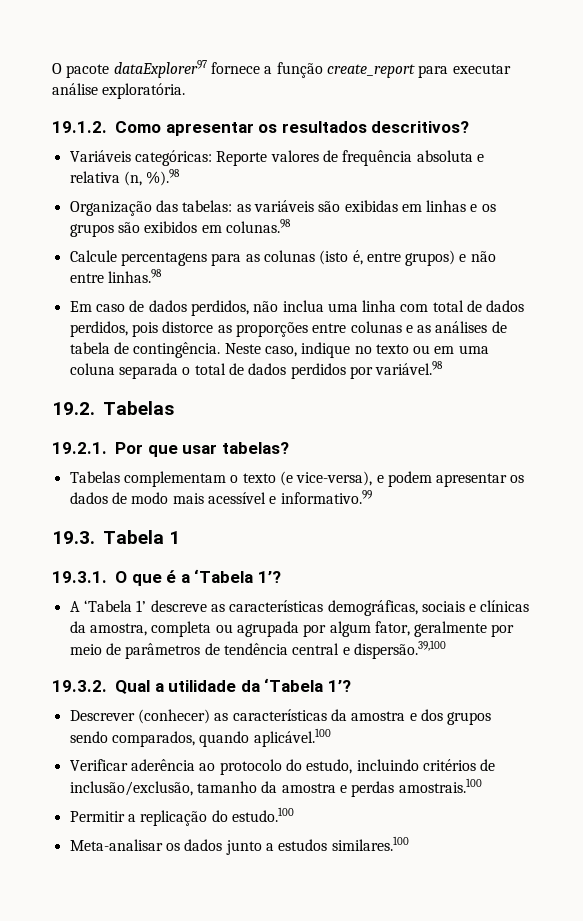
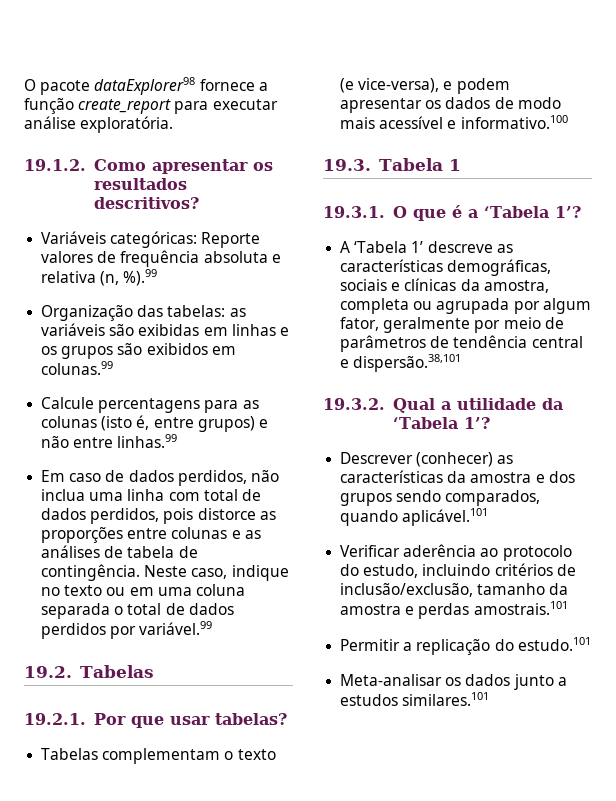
[113,60,207,78] dataExplorer97 -> [94,77,196,95] dataExplorer98
[146,169,181,186] %).98 -> [123,269,158,286] %).99
[225,219,291,233] colunas.98 -> [41,361,114,375] colunas.99
[107,269,162,283] linhas.98 -> [117,434,178,448] linhas.99
[375,361,444,375] variável.98 -> [139,621,213,635] variável.99
[280,490,372,504] informativo.99 -> [460,115,568,129] informativo.100
[353,640,446,659] dispersão.39,100 -> [353,354,462,372] dispersão.38,101
[253,728,331,747] aplicável.100 -> [402,508,489,526] aplicável.101
[398,778,482,793] amostrais.100 -> [473,601,568,615] amostrais.101
[231,807,294,822] estudo.100 -> [517,637,591,651] estudo.101
[331,836,409,851] similares.100 -> [402,692,490,706] similares.101

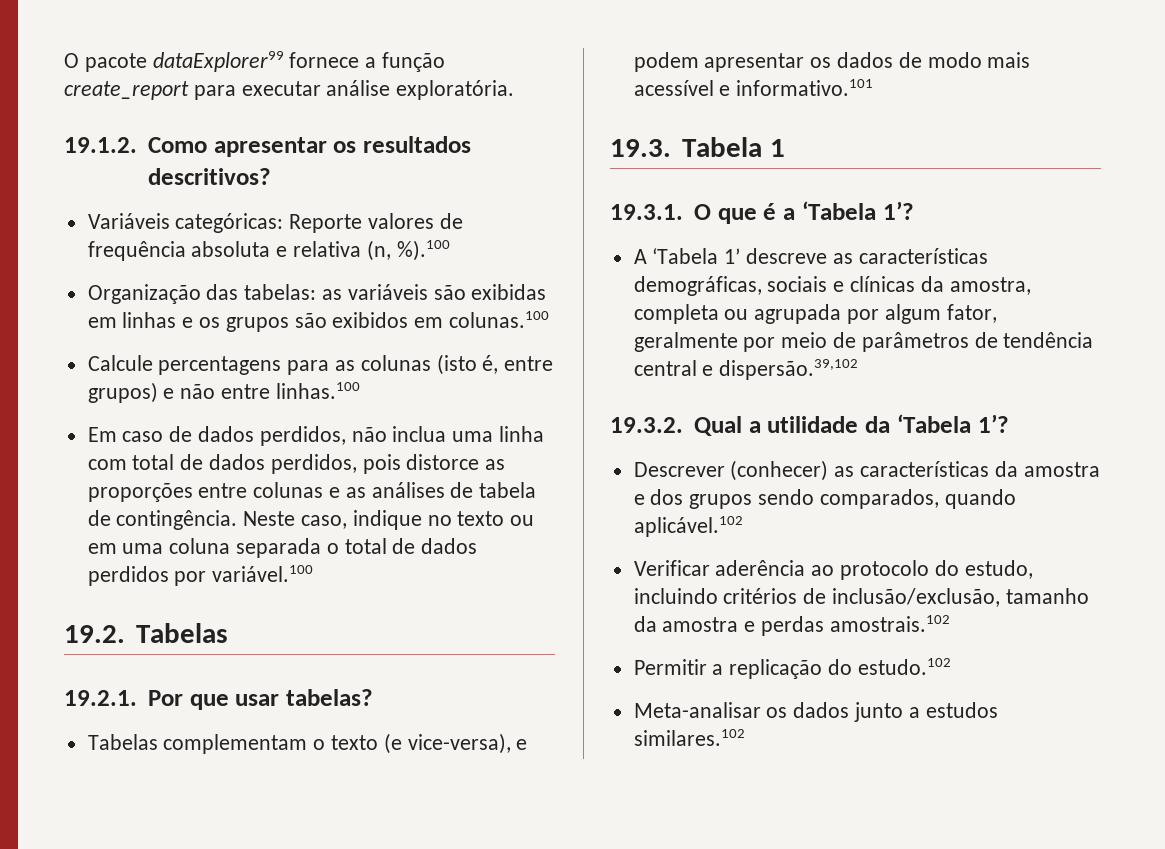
[94,77,196,95] dataExplorer98 -> [152,51,284,72] dataExplorer99
[123,269,158,286] %).99 -> [396,240,450,261] %).100
[41,361,114,375] colunas.99 -> [449,311,550,328] colunas.100
[117,434,178,448] linhas.99 -> [275,382,360,399] linhas.100
[139,621,213,635] variável.99 -> [212,565,314,582] variável.100
[460,115,568,129] informativo.100 -> [736,79,874,96] informativo.101
[353,354,462,372] dispersão.38,101 -> [719,359,859,380] dispersão.39,102
[402,508,489,526] aplicável.101 -> [633,516,743,537] aplicável.102
[473,601,568,615] amostrais.101 -> [829,615,950,632] amostrais.102
[517,637,591,651] estudo.101 -> [857,658,951,675] estudo.102
[402,692,490,706] similares.101 -> [633,729,745,746] similares.102

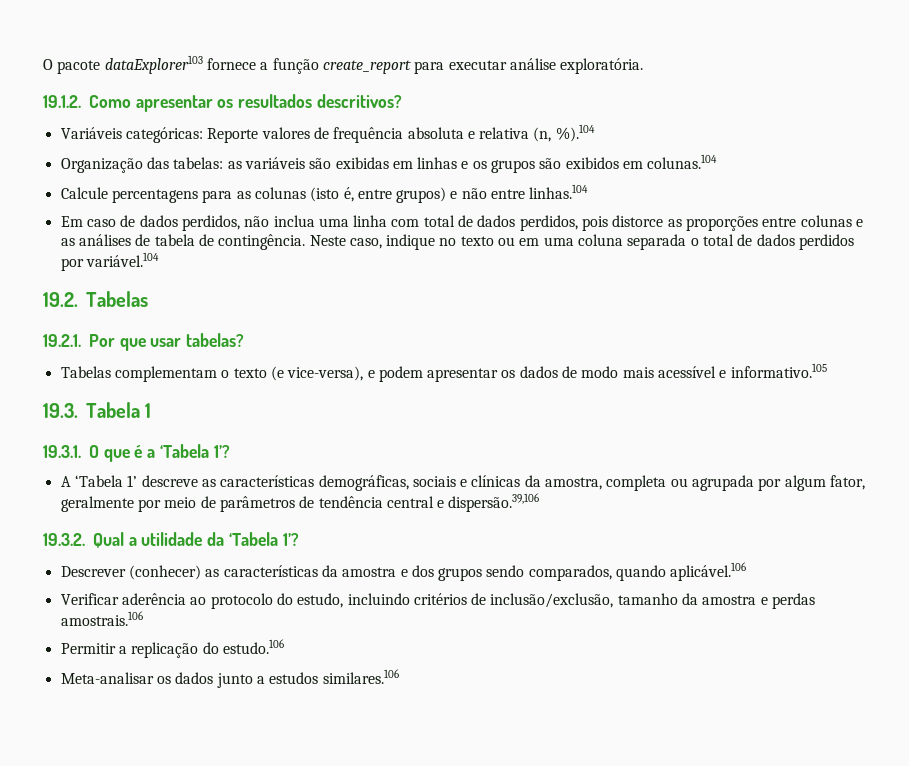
[152,51,284,72] dataExplorer99 -> [104,55,203,74] dataExplorer103
[396,240,450,261] %).100 -> [555,124,595,142] %).104
[449,311,550,328] colunas.100 -> [647,154,718,169] colunas.104
[275,382,360,399] linhas.100 -> [529,184,589,199] linhas.104
[212,565,314,582] variável.100 -> [85,252,159,267] variável.104
[736,79,874,96] informativo.101 -> [730,363,827,378] informativo.105
[719,359,859,380] dispersão.39,102 -> [448,493,540,512] dispersão.39,106
[633,516,743,537] aplicável.102 -> [670,562,747,581] aplicável.106
[829,615,950,632] amostrais.102 -> [60,611,143,626] amostrais.106
[857,658,951,675] estudo.102 -> [222,639,284,654] estudo.106
[633,729,745,746] similares.102 -> [322,669,399,684] similares.106

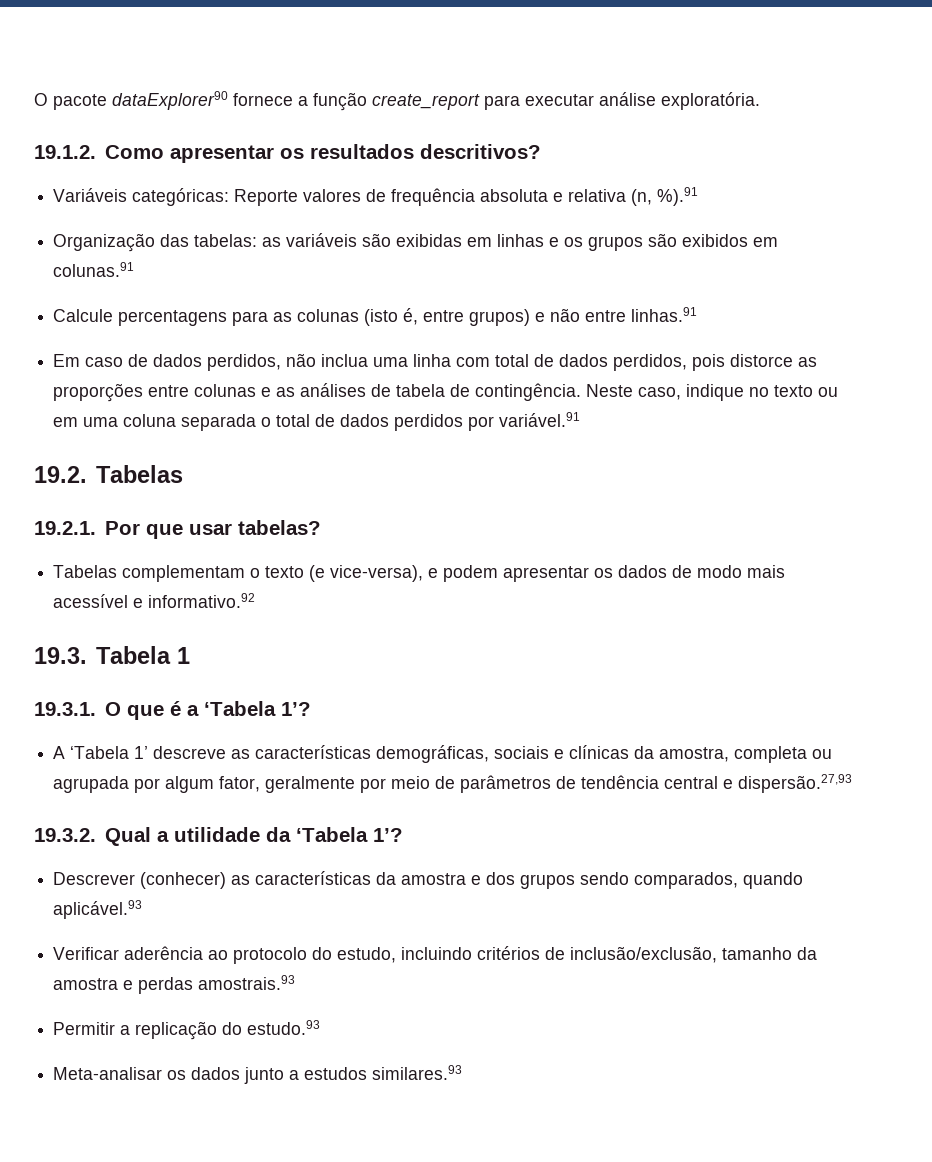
[104,55,203,74] dataExplorer103 -> [112,91,228,110] dataExplorer90
[555,124,595,142] %).104 -> [657,187,699,206] %).91
[647,154,718,169] colunas.104 -> [53,262,135,277] colunas.91
[529,184,589,199] linhas.104 -> [631,307,698,322] linhas.91
[85,252,159,267] variável.104 -> [499,412,581,427] variável.91
[730,363,827,378] informativo.105 -> [148,593,256,608] informativo.92
[448,493,540,512] dispersão.39,106 -> [738,774,853,793] dispersão.27,93
[670,562,747,581] aplicável.106 -> [53,900,143,919] aplicável.93
[60,611,143,626] amostrais.106 -> [198,975,296,990] amostrais.93
[222,639,284,654] estudo.106 -> [247,1020,321,1035] estudo.93
[322,669,399,684] similares.106 -> [372,1065,463,1080] similares.93

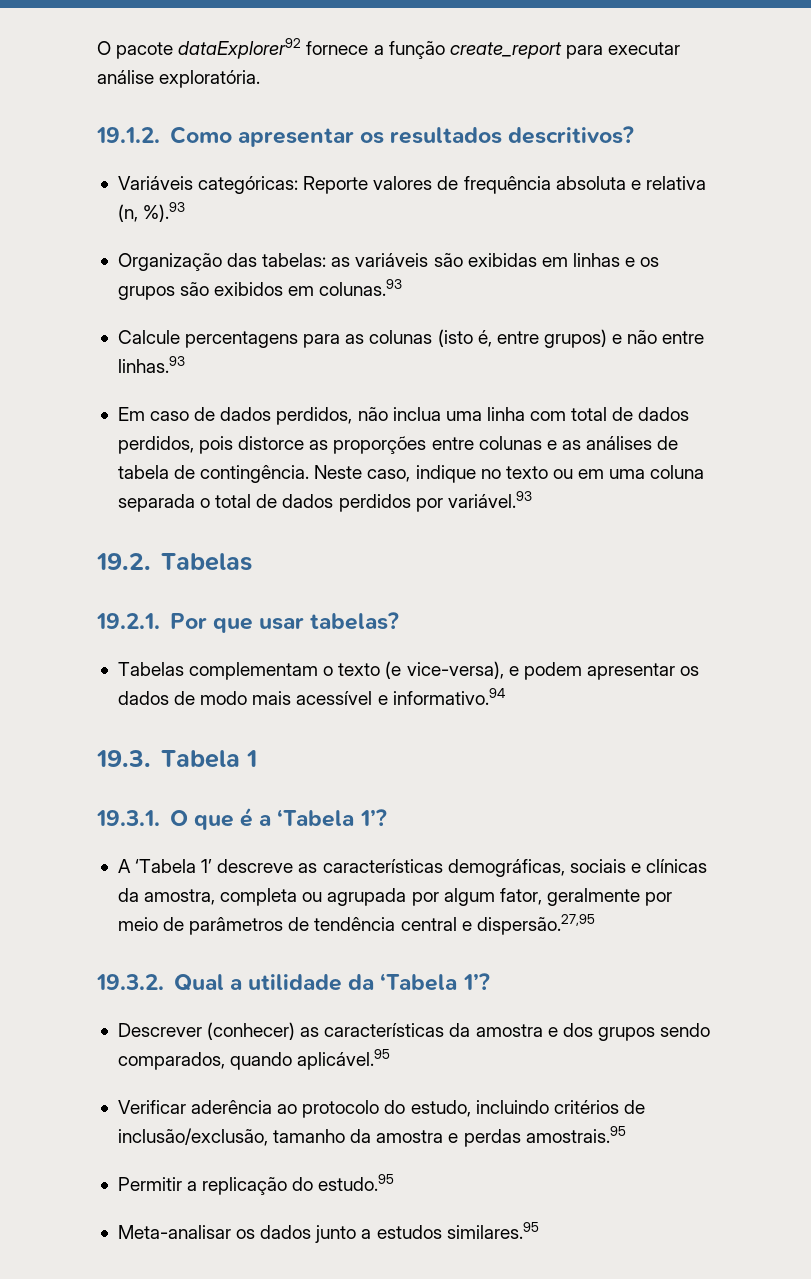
[112,91,228,110] dataExplorer90 -> [178,38,302,59] dataExplorer92
[657,187,699,206] %).91 -> [143,202,186,222] %).93
[53,262,135,277] colunas.91 -> [319,279,403,296] colunas.93
[631,307,698,322] linhas.91 -> [117,356,185,373] linhas.93
[499,412,581,427] variável.91 -> [447,491,532,508] variável.93
[148,593,256,608] informativo.92 -> [392,688,505,705] informativo.94
[738,774,853,793] dispersão.27,93 -> [476,914,595,935] dispersão.27,95
[53,900,143,919] aplicável.93 -> [297,1049,391,1070] aplicável.95
[198,975,296,990] amostrais.93 -> [525,1126,626,1143] amostrais.95
[247,1020,321,1035] estudo.93 -> [318,1174,395,1191] estudo.95
[372,1065,463,1080] similares.93 -> [446,1222,539,1239] similares.95

